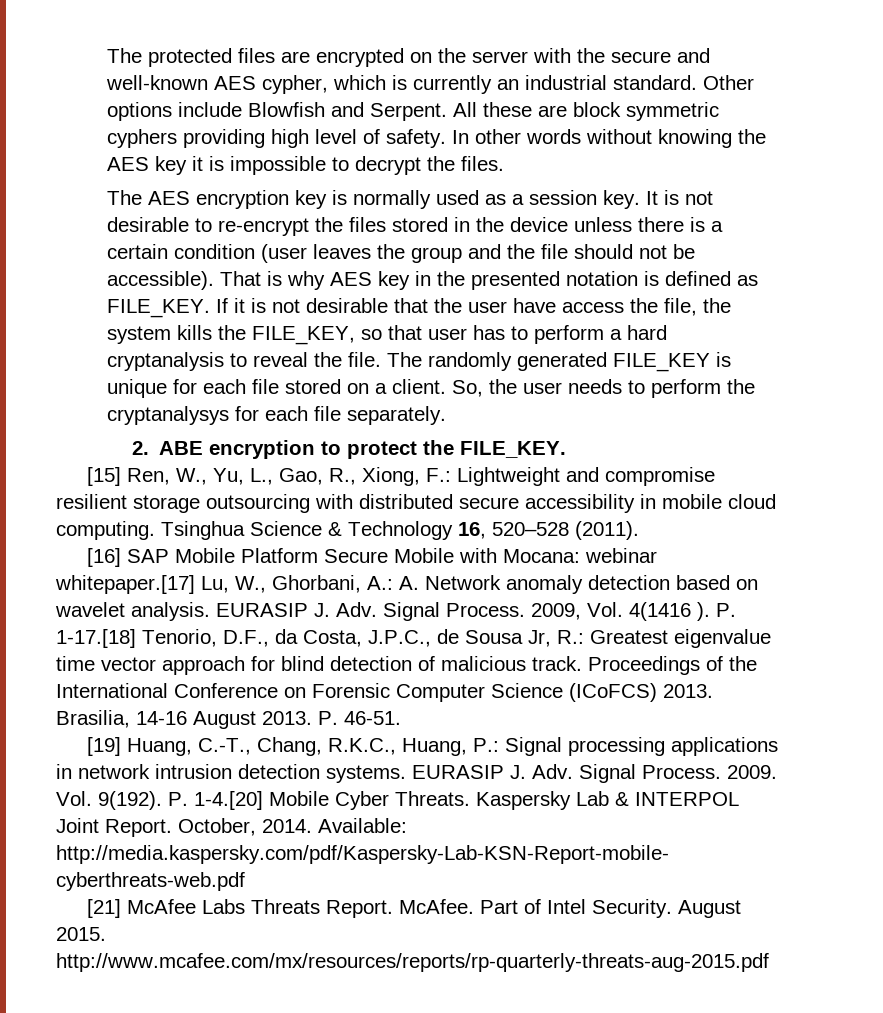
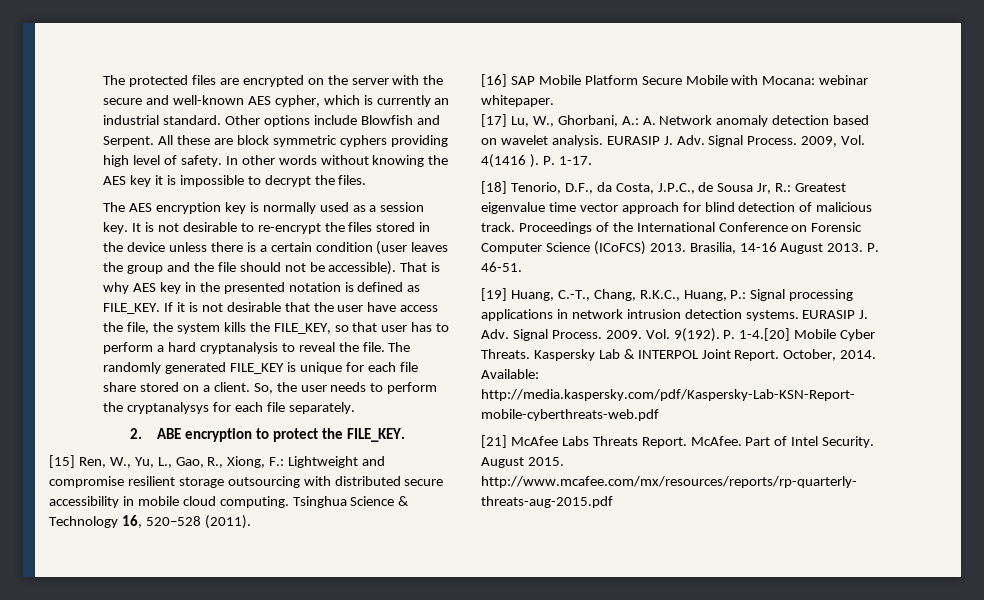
(279, 386) none -> [103,382,137,392] share
[55,575,195,594] whitepaper.[17] -> [481,95,554,107] [481,114,507,127] whitepaper. // [17]
[56,629,136,648] 1-17.[18] -> [558,156,592,165] [481,181,507,194] 1-17. // [18]

